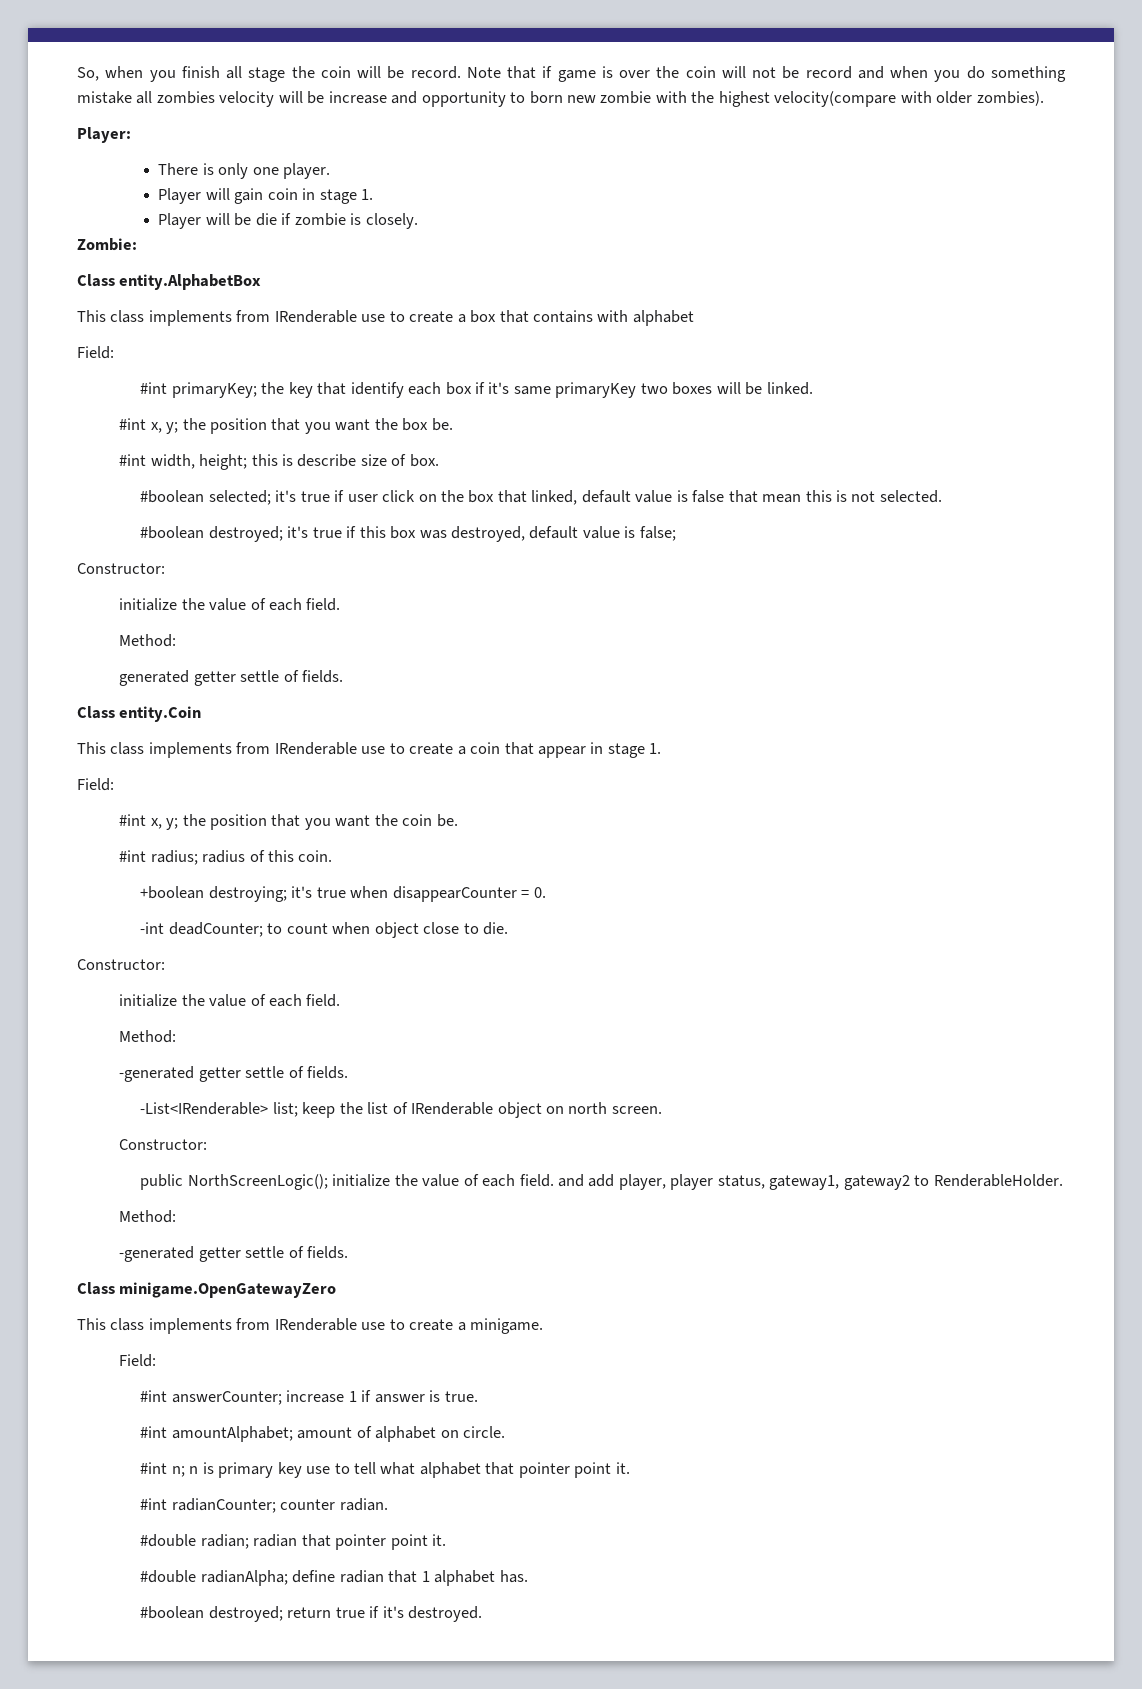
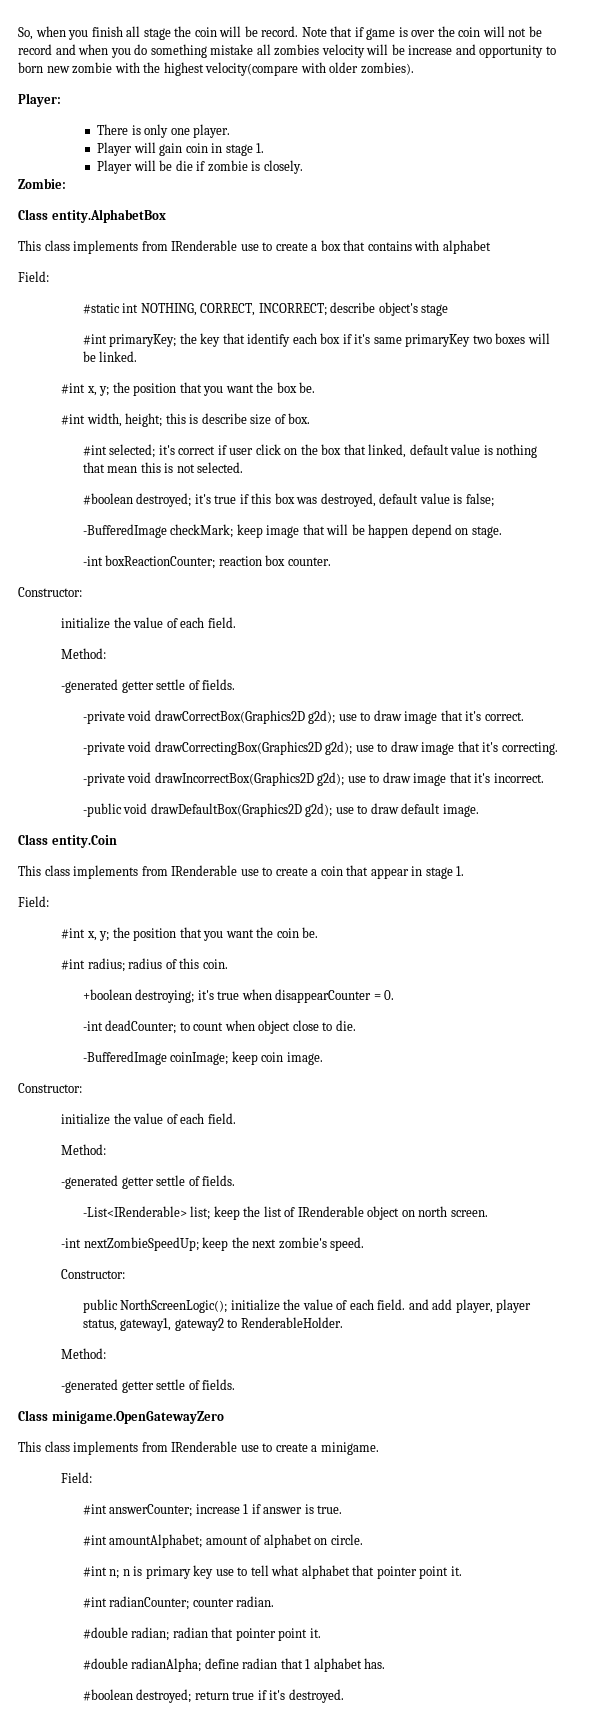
(114, 352) none -> [82,302,449,316] // #static int NOTHING, CORRECT, INCORRECT; describe object's stage
[140,490,205,503] #boolean -> [82,445,107,456] #int
[300,491,330,502] true -> [178,446,216,455] correct
[692,490,725,503] false -> [496,444,538,458] nothing
[77,563,165,574] [119,598,341,611] [119,634,177,647] [119,670,344,686] // Constructor: // initialize the value of each field. // Method: // generated getter settle of fields. -> [82,524,502,538] [82,555,331,569] [18,587,82,597] [61,617,236,629] [61,648,107,659] [61,679,236,693] [82,710,524,724] [82,741,558,755] [82,772,544,786] [82,803,479,817] // -BufferedImage checkMark; keep image that will be happen depend on stage. // -int boxReactionCounter; reaction box counter. // Constructor: // initialize the value of each field. // Method: // -generated getter settle of fields. // -private void drawCorrectBox(Graphics2D g2d); use to draw image that it's correct. // -private void drawCorrectingBox(Graphics2D g2d); use to draw image that it's correcting. // -private void drawIncorrectBox(Graphics2D g2d); use to draw image that it's incorrect. // -public void drawDefaultBox(Graphics2D g2d); use to draw default image.
(508, 928) none -> [82,1051,323,1065] // -BufferedImage coinImage; keep coin image.
(662, 1110) none -> [61,1237,365,1251] // -int nextZombieSpeedUp; keep the next zombie's speed.

